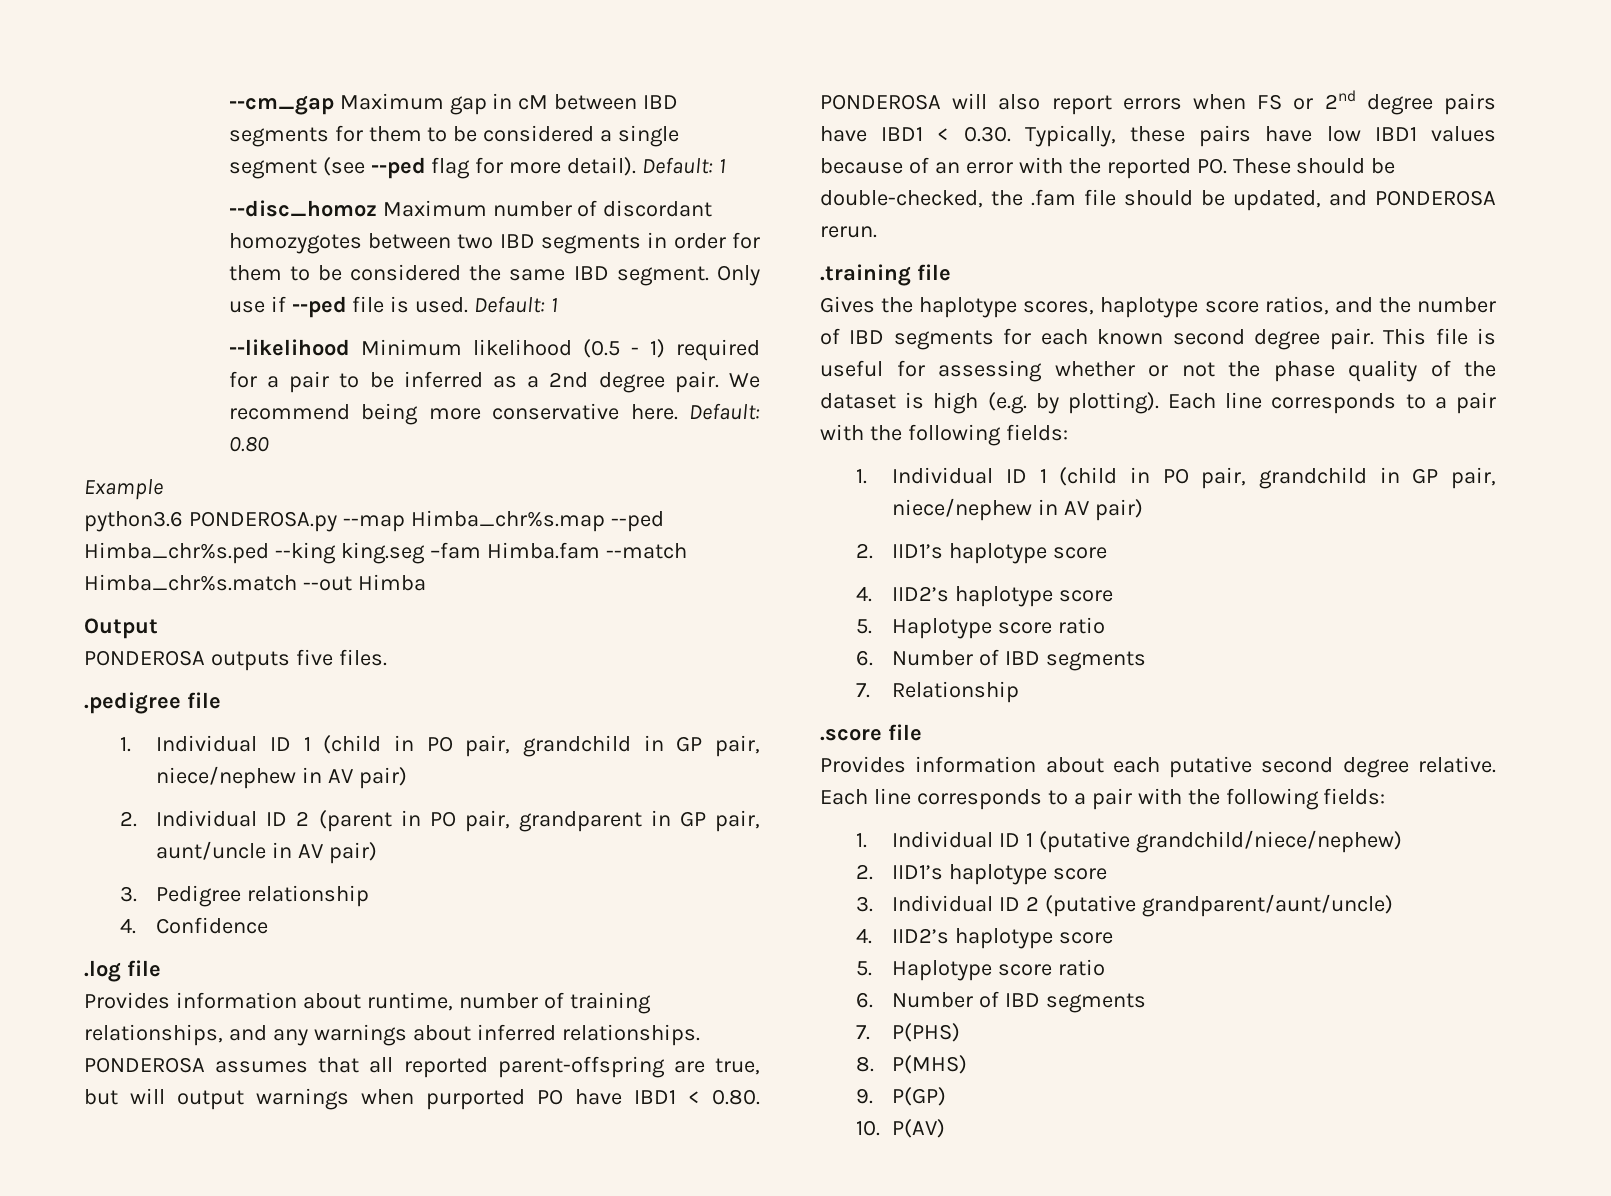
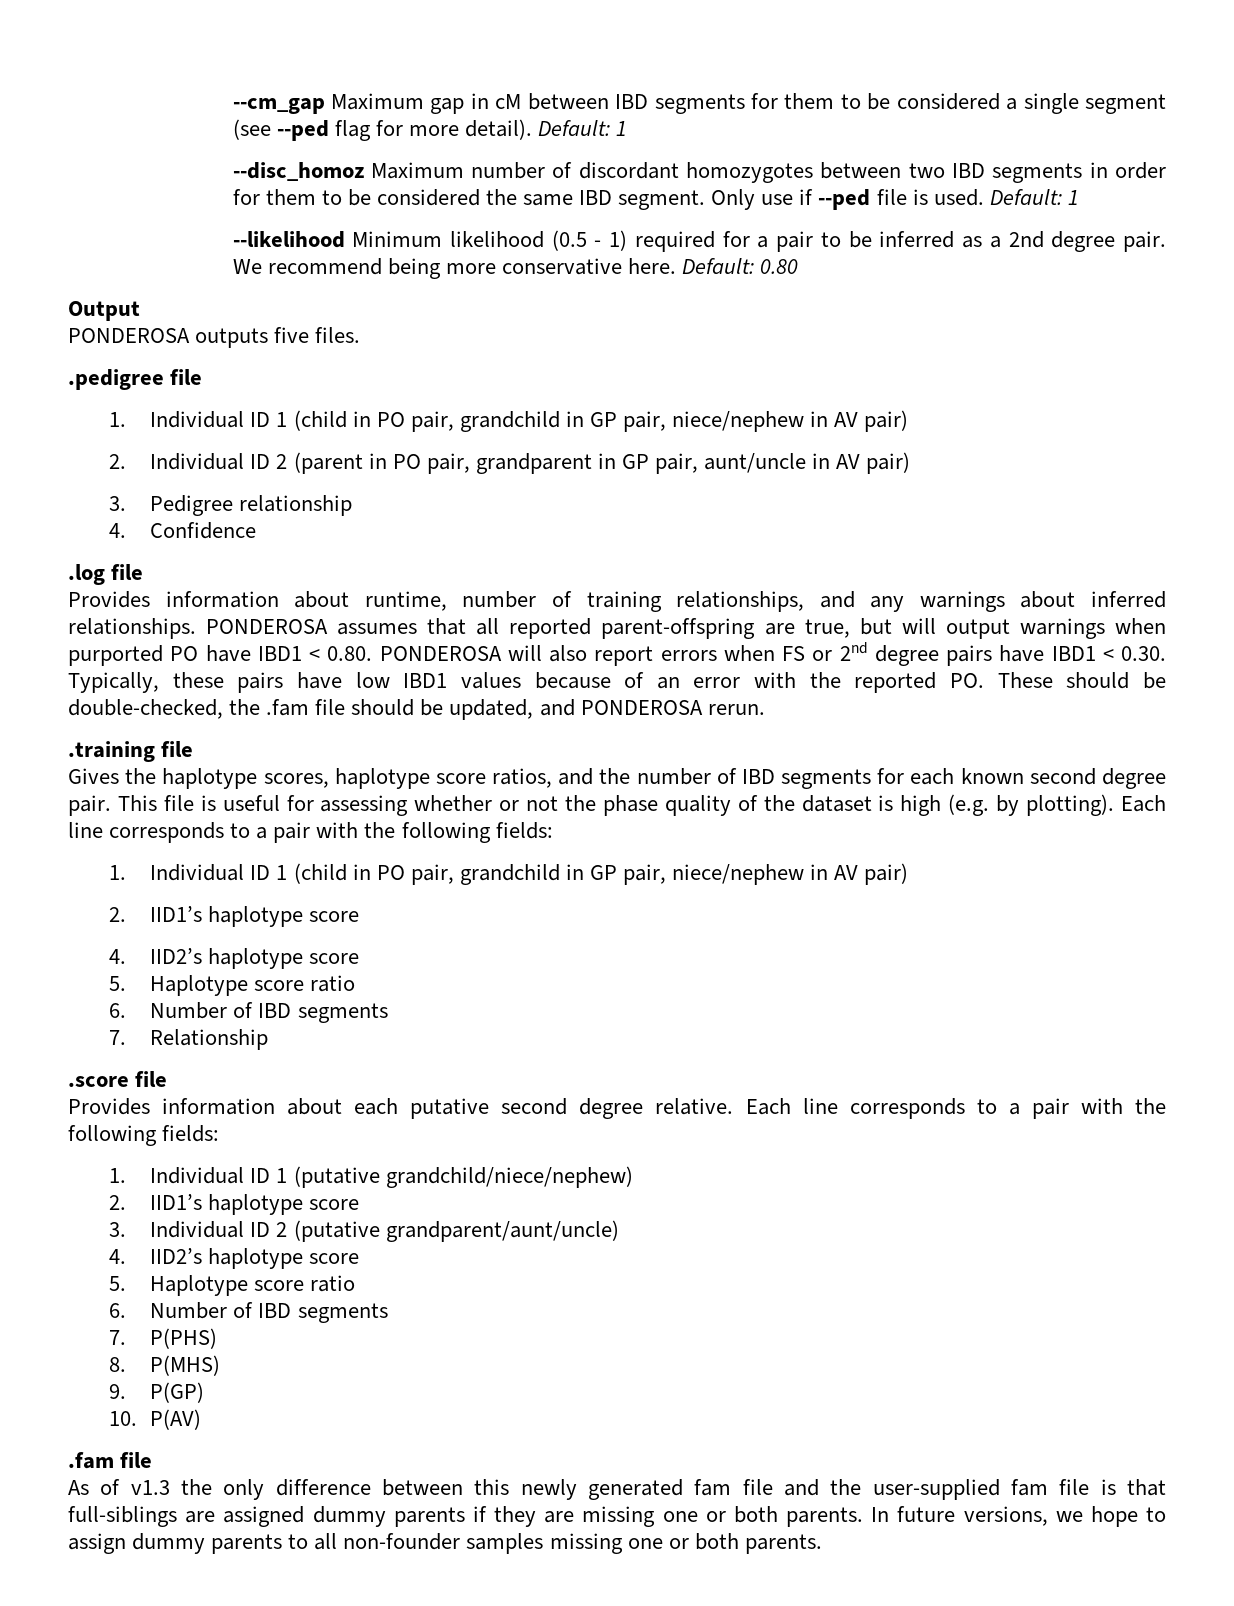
[84,479,163,500] [84,510,664,532] [84,542,687,564] [84,574,426,591] // Example // python3.6 PONDEROSA.py --map Himba_chr%s.map --ped Himba_chr%s.ped --king king.seg –fam Himba.fam --match Himba_chr%s.match --out Himba -> (799, 266) none
(946, 1128) none -> [68,1452,153,1469] [68,1479,1167,1500] [68,1506,1166,1527] [68,1533,822,1554] // .fam file // As of v1.3 the only difference between this newly generated fam file and the user-supplied fam file is that full-siblings are assigned dummy parents if they are missing one or both parents. In future versions, we hope to assign dummy parents to all non-founder samples missing one or both parents.

